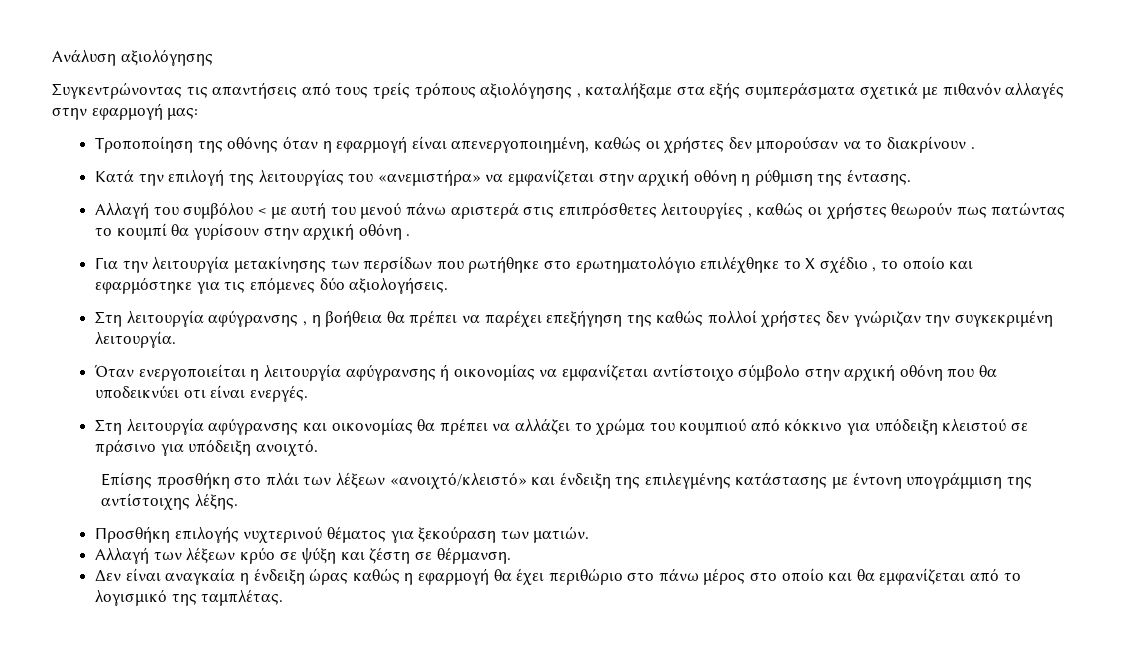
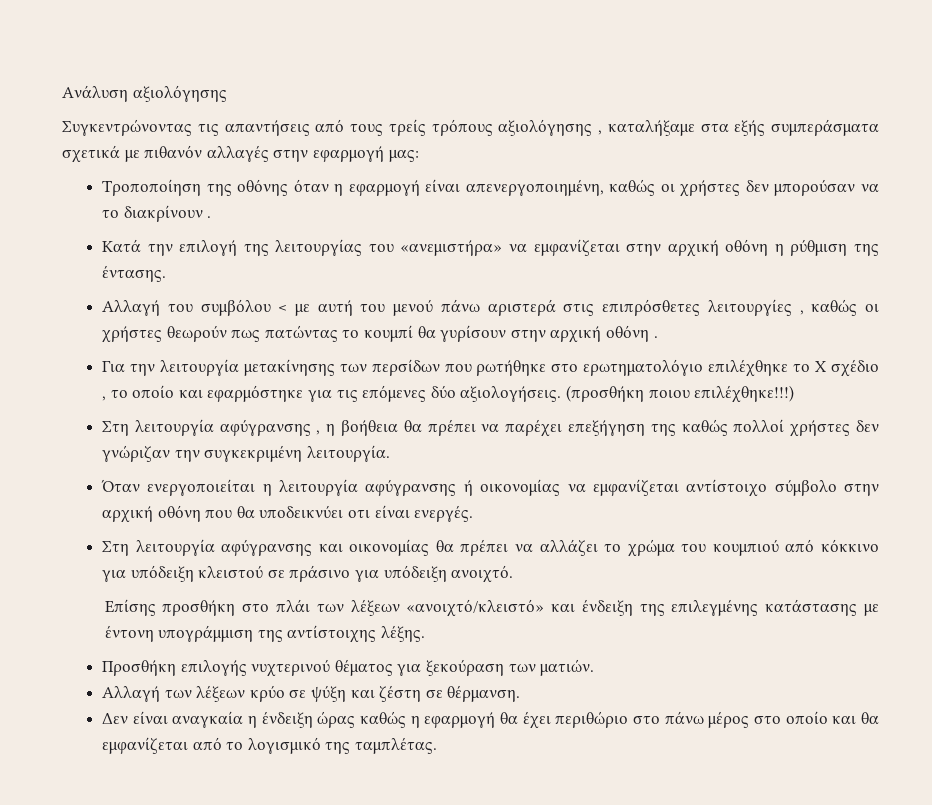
(449, 285) none -> [565,385,795,403] (προσθήκη ποιου επιλέχθηκε!!!)

